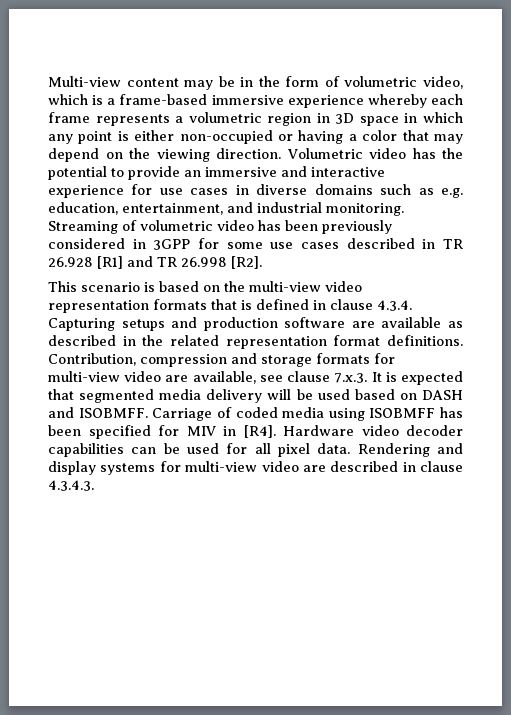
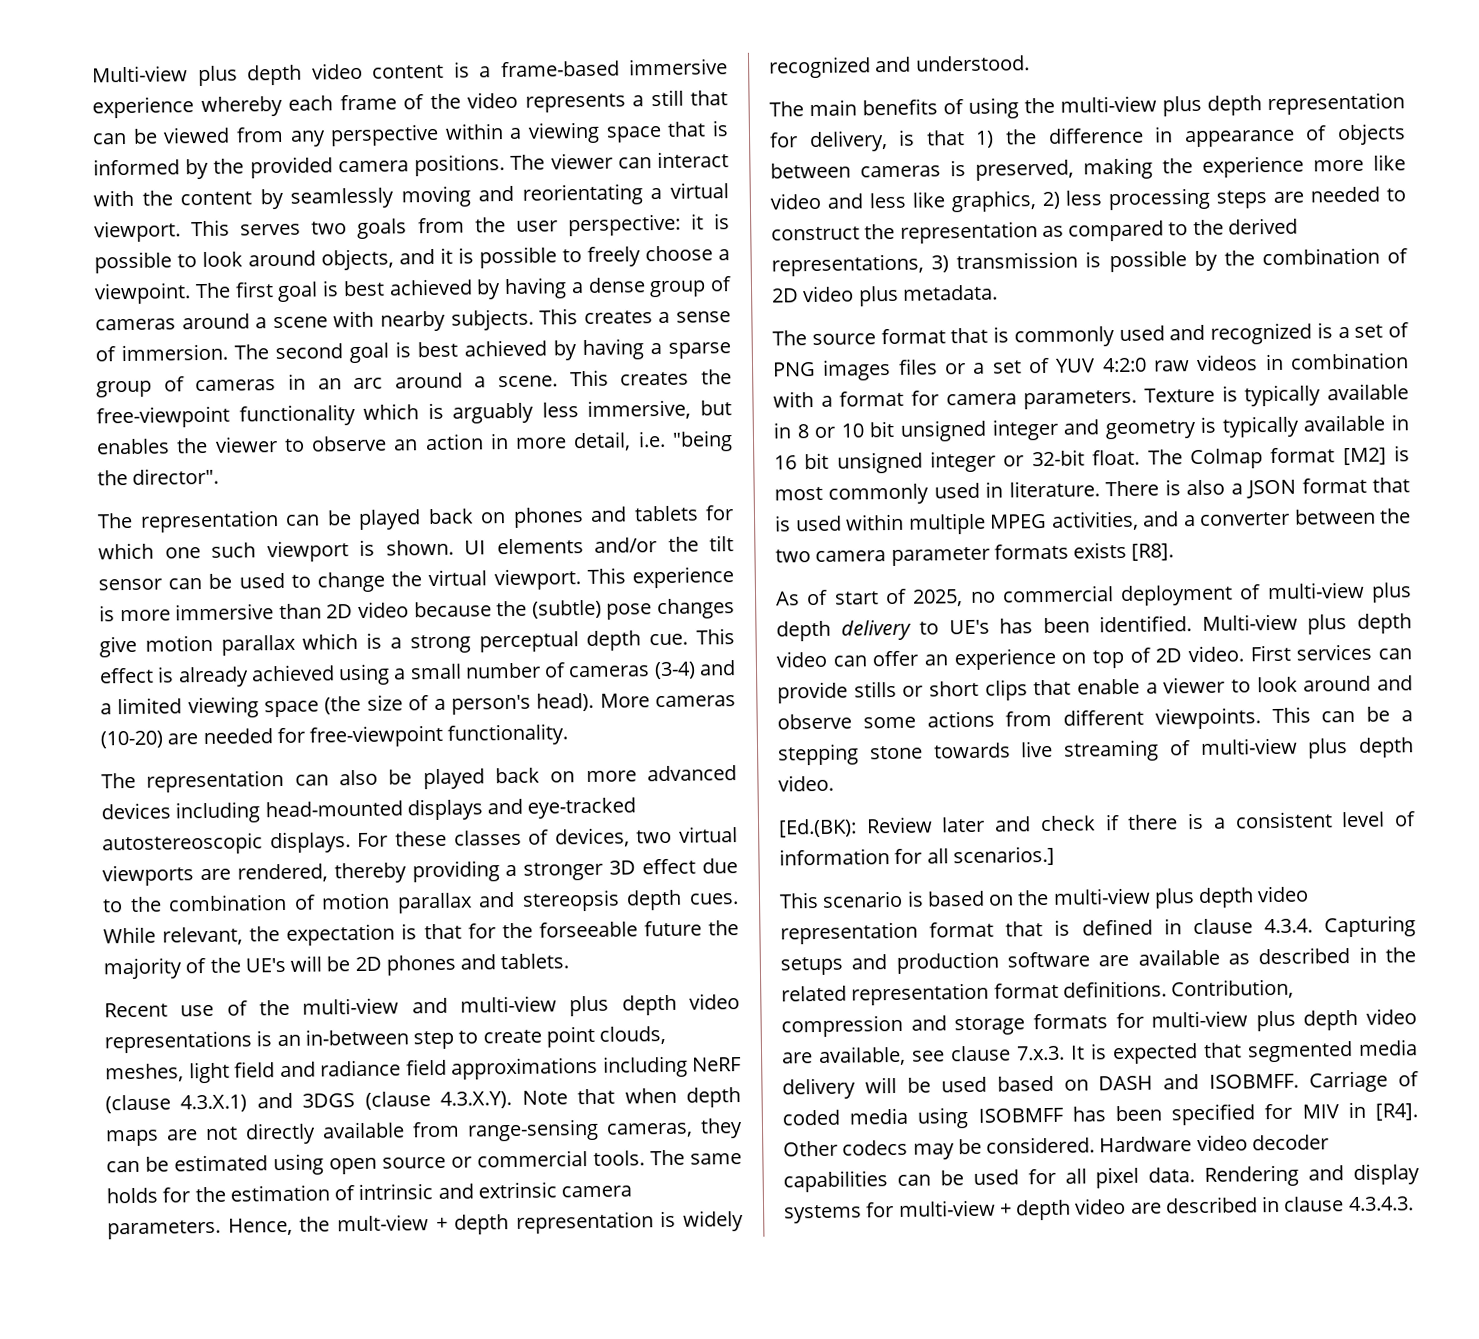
[48,76,463,90] [48,94,88,105] Multi-view content may be in the form of volumetric video, which -> [92,62,444,87] Multi-view plus depth video content
[95,112,463,126] [48,130,463,144] [48,148,463,162] [48,166,385,180] [48,184,464,198] [48,202,404,216] [48,220,392,234] [48,238,464,250] [48,256,262,269] represents a volumetric region in 3D space in which any point is either non-occupied or having a color that may depend on the viewing direction. Volumetric video has the potential to provide an immersive and interactive experience for use cases in diverse domains such as e.g. education, entertainment, and industrial monitoring. Streaming of volumetric video has been previously considered in 3GPP for some use cases described in TR 26.928 [R1] and TR 26.998 [R2]. -> [403,89,728,113] [92,120,729,147] [93,151,729,180] [93,182,729,210] [94,213,731,243] [94,245,730,274] [94,276,732,305] [95,308,732,332] [95,338,731,364] [96,369,732,398] [96,399,732,429] [96,430,733,455] [97,467,220,486] [97,505,734,533] [98,535,734,563] [98,566,734,593] [99,598,736,622] [99,628,735,658] [99,660,736,688] [100,692,737,719] [100,723,569,749] [101,765,737,793] [101,797,637,824] [102,826,738,856] [102,858,739,887] [102,889,739,914] [103,920,740,946] [103,953,570,980] [104,993,740,1018] [104,1025,667,1054] [105,1055,741,1084] [105,1087,741,1114] [105,1118,743,1147] [106,1149,742,1176] [106,1181,633,1204] [107,1209,744,1240] [768,55,1030,79] [769,92,1405,119] [769,123,1406,153] [770,154,1406,181] [770,186,1406,213] [771,217,1298,244] [771,247,1408,277] [772,284,998,307] [772,322,1409,348] [772,352,1409,381] [773,383,1409,410] [773,414,1409,442] [774,445,1410,474] [774,477,1410,505] [774,508,1411,535] [775,541,1175,567] [775,581,1412,607] [776,613,1412,642] [776,643,1412,671] [777,675,1413,704] [777,706,1413,730] [777,737,1414,766] [778,774,834,792] [778,811,1417,838] [779,845,1055,867] of the video represents a still that can be viewed from any perspective within a viewing space that is informed by the provided camera positions. The viewer can interact with the content by seamlessly moving and reorientating a virtual viewport. This serves two goals from the user perspective: it is possible to look around objects, and it is possible to freely choose a viewpoint. The first goal is best achieved by having a dense group of cameras around a scene with nearby subjects. This creates a sense of immersion. The second goal is best achieved by having a sparse group of cameras in an arc around a scene. This creates the free-viewpoint functionality which is arguably less immersive, but enables the viewer to observe an action in more detail, i.e. "being the director". // The representation can be played back on phones and tablets for which one such viewport is shown. UI elements and/or the tilt sensor can be used to change the virtual viewport. This experience is more immersive than 2D video because the (subtle) pose changes give motion parallax which is a strong perceptual depth cue. This effect is already achieved using a small number of cameras (3-4) and a limited viewing space (the size of a person's head). More cameras (10-20) are needed for free-viewpoint functionality. // The representation can also be played back on more advanced devices including head-mounted displays and eye-tracked autostereoscopic displays. For these classes of devices, two virtual viewports are rendered, thereby providing a stronger 3D effect due to the combination of motion parallax and stereopsis depth cues. While relevant, the expectation is that for the forseeable future the majority of the UE's will be 2D phones and tablets. // Recent use of the multi-view and multi-view plus depth video representations is an in-between step to create point clouds, meshes, light field and radiance field approximations including NeRF (clause 4.3.X.1) and 3DGS (clause 4.3.X.Y). Note that when depth maps are not directly available from range-sensing cameras, they can be estimated using open source or commercial tools. The same holds for the estimation of intrinsic and extrinsic camera parameters. Hence, the mult-view + depth representation is widely recognized and understood. // The main benefits of using the multi-view plus depth representation for delivery, is that 1) the difference in appearance of objects between cameras is preserved, making the experience more like video and less like graphics, 2) less processing steps are needed to construct the representation as compared to the derived representations, 3) transmission is possible by the combination of 2D video plus metadata. // The source format that is commonly used and recognized is a set of PNG images files or a set of YUV 4:2:0 raw videos in combination with a format for camera parameters. Texture is typically available in 8 or 10 bit unsigned integer and geometry is typically available in 16 bit unsigned integer or 32-bit float. The Colmap format [M2] is most commonly used in literature. There is also a JSON format that is used within multiple MPEG activities, and a converter between the two camera parameter formats exists [R8]. // As of start of 2025, no commercial deployment of multi-view plus depth delivery to UE's has been identified. Multi-view plus depth video can offer an experience on top of 2D video. First services can provide stills or short clips that enable a viewer to look around and observe some actions from different viewpoints. This can be a stepping stone towards live streaming of multi-view plus depth video. // [Ed.(BK): Review later and check if there is a consistent level of information for all scenarios.]
(321, 286) none -> [1153,887,1255,909] plus depth
[153,299,207,310] formats -> [929,921,995,938] format
(120, 376) none -> [1255,1009,1359,1032] plus depth
(276, 431) none -> [783,1136,1096,1160] Other codecs may be considered.
(258, 466) none -> [999,1199,1072,1221] + depth

